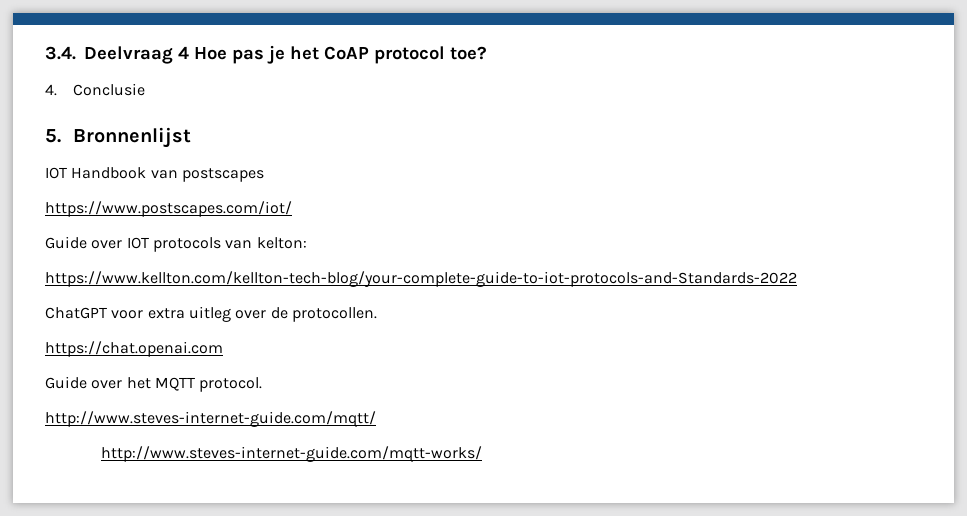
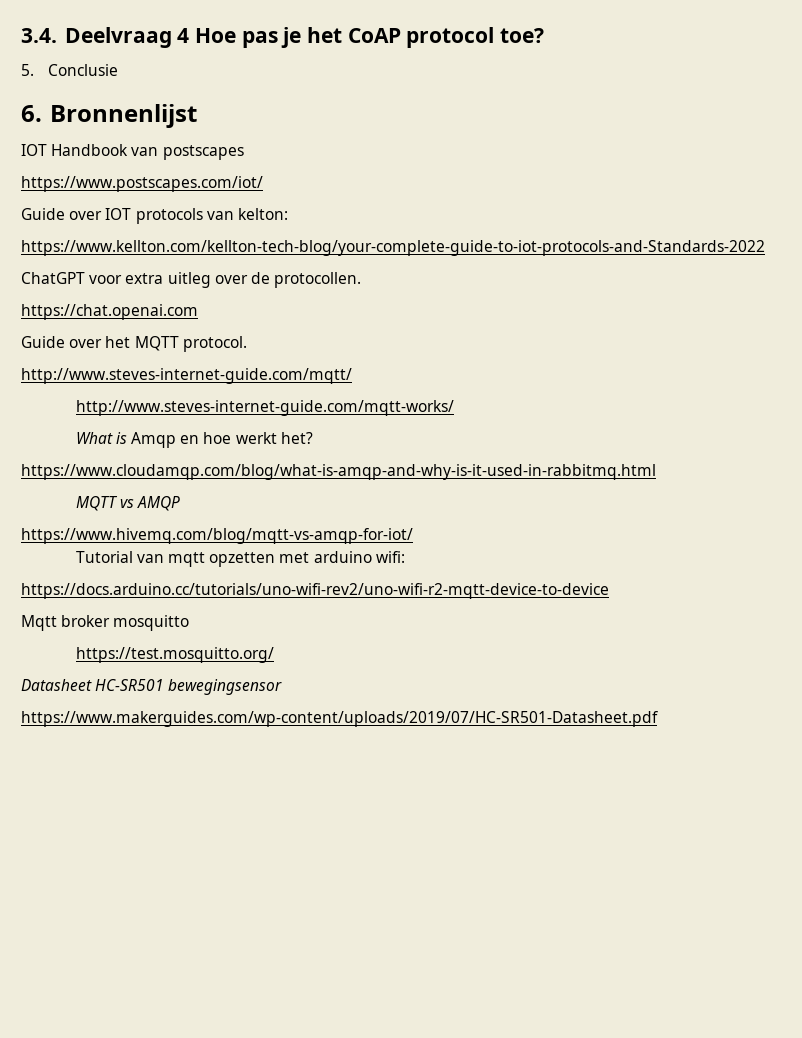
[45,84,57,96] 4. -> [21,64,34,76] 5.
[45,129,61,143] 5. -> [21,105,42,122] 6.
(483, 454) none -> [75,432,313,448] [21,464,656,480] [75,496,181,511] [21,528,413,544] [75,551,405,567] [21,583,609,599] [21,615,190,631] [75,647,274,663] [21,679,283,695] [21,711,658,727] // What is Amqp en hoe werkt het? // https://www.cloudamqp.com/blog/what-is-amqp-and-why-is-it-used-in-rabbitmq.html // MQTT vs AMQP // https://www.hivemq.com/blog/mqtt-vs-amqp-for-iot/ // Tutorial van mqtt opzetten met arduino wifi: // https://docs.arduino.cc/tutorials/uno-wifi-rev2/uno-wifi-r2-mqtt-device-to-device // Mqtt broker mosquitto // https://test.mosquitto.org/ // Datasheet HC-SR501 bewegingsensor // https://www.makerguides.com/wp-content/uploads/2019/07/HC-SR501-Datasheet.pdf

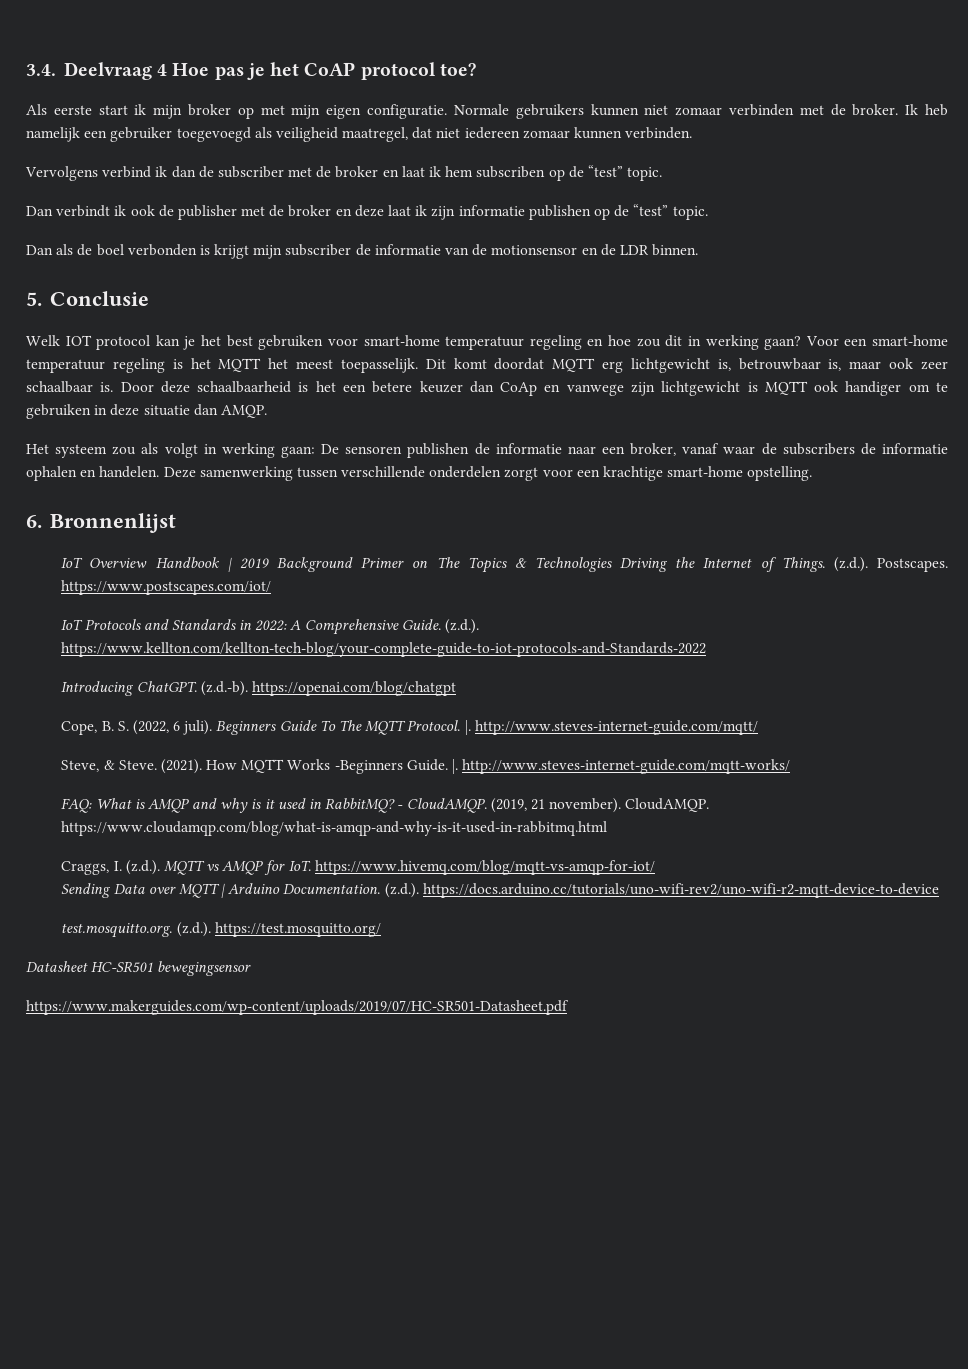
[21,64,119,76] [21,104,197,128] [21,144,244,160] [21,176,263,192] [21,208,288,224] [21,240,765,256] [21,272,362,288] [21,304,198,320] [21,336,247,352] [21,368,352,384] 5. Conclusie // 6. Bronnenlijst // IOT Handbook van postscapes // https://www.postscapes.com/iot/ // Guide over IOT protocols van kelton: // https://www.kellton.com/kellton-tech-blog/your-complete-guide-to-iot-protocols-and-Standards-2022 // ChatGPT voor extra uitleg over de protocollen. // https://chat.openai.com // Guide over het MQTT protocol. // http://www.steves-internet-guide.com/mqtt/ // -> [26,104,949,119] [26,127,693,142] [25,165,663,181] [26,204,708,220] [26,244,699,259] [26,291,149,306] [26,335,948,350] [26,358,949,373] [26,381,949,396] [26,404,267,419] [26,443,948,458] [26,466,813,481] [26,513,176,533] [61,557,949,573] [61,580,272,595] [61,619,480,635] [61,642,707,657] [61,681,456,696] [61,720,758,735] [61,759,459,774] Als eerste start ik mijn broker op met mijn eigen configuratie. Normale gebruikers kunnen niet zomaar verbinden met de broker. Ik heb namelijk een gebruiker toegevoegd als veiligheid maatregel, dat niet iedereen zomaar kunnen verbinden. // Vervolgens verbind ik dan de subscriber met de broker en laat ik hem subscriben op de “test” topic. // Dan verbindt ik ook de publisher met de broker en deze laat ik zijn informatie publishen op de “test” topic. // Dan als de boel verbonden is krijgt mijn subscriber de informatie van de motionsensor en de LDR binnen. // 5. Conclusie // Welk IOT protocol kan je het best gebruiken voor smart-home temperatuur regeling en hoe zou dit in werking gaan? Voor een smart-home temperatuur regeling is het MQTT het meest toepasselijk. Dit komt doordat MQTT erg lichtgewicht is, betrouwbaar is, maar ook zeer schaalbaar is. Door deze schaalbaarheid is het een betere keuzer dan CoAp en vanwege zijn lichtgewicht is MQTT ook handiger om te gebruiken in deze situatie dan AMQP. // Het systeem zou als volgt in werking gaan: De sensoren publishen de informatie naar een broker, vanaf waar de subscribers de informatie ophalen en handelen. Deze samenwerking tussen verschillende onderdelen zorgt voor een krachtige smart-home opstelling. // 6. Bronnenlijst // IoT Overview Handbook | 2019 Background Primer on The Topics & Technologies Driving the Internet of Things. (z.d.). Postscapes. https://www.postscapes.com/iot/ // IoT Protocols and Standards in 2022: A Comprehensive Guide. (z.d.). https://www.kellton.com/kellton-tech-blog/your-complete-guide-to-iot-protocols-and-Standards-2022 // Introducing ChatGPT. (z.d.-b). https://openai.com/blog/chatgpt // Cope, B. S. (2022, 6 juli). Beginners Guide To The MQTT Protocol. |. http://www.steves-internet-guide.com/mqtt/ // Steve, & Steve. (2021). How MQTT Works -Beginners Guide. |.
(454, 408) none -> [61,798,93,813] FAQ:
[131,432,313,448] [21,464,656,480] Amqp en hoe werkt het? // https://www.cloudamqp.com/blog/what-is-amqp-and-why-is-it-used-in-rabbitmq.html // -> [147,798,710,813] [61,821,608,836] [61,860,160,875] AMQP and why is it used in RabbitMQ? - CloudAMQP. (2019, 21 november). CloudAMQP. https://www.cloudamqp.com/blog/what-is-amqp-and-why-is-it-used-in-rabbitmq.html // Craggs, I. (z.d.).
(181, 503) // -> [264,860,311,875] for IoT.
[75,551,405,567] [21,583,609,599] [21,615,190,631] Tutorial van mqtt opzetten met arduino wifi: // https://docs.arduino.cc/tutorials/uno-wifi-rev2/uno-wifi-r2-mqtt-device-to-device // Mqtt broker mosquitto // -> [61,883,939,898] [61,922,211,938] Sending Data over MQTT | Arduino Documentation. (z.d.). https://docs.arduino.cc/tutorials/uno-wifi-rev2/uno-wifi-r2-mqtt-device-to-device // test.mosquitto.org. (z.d.).

